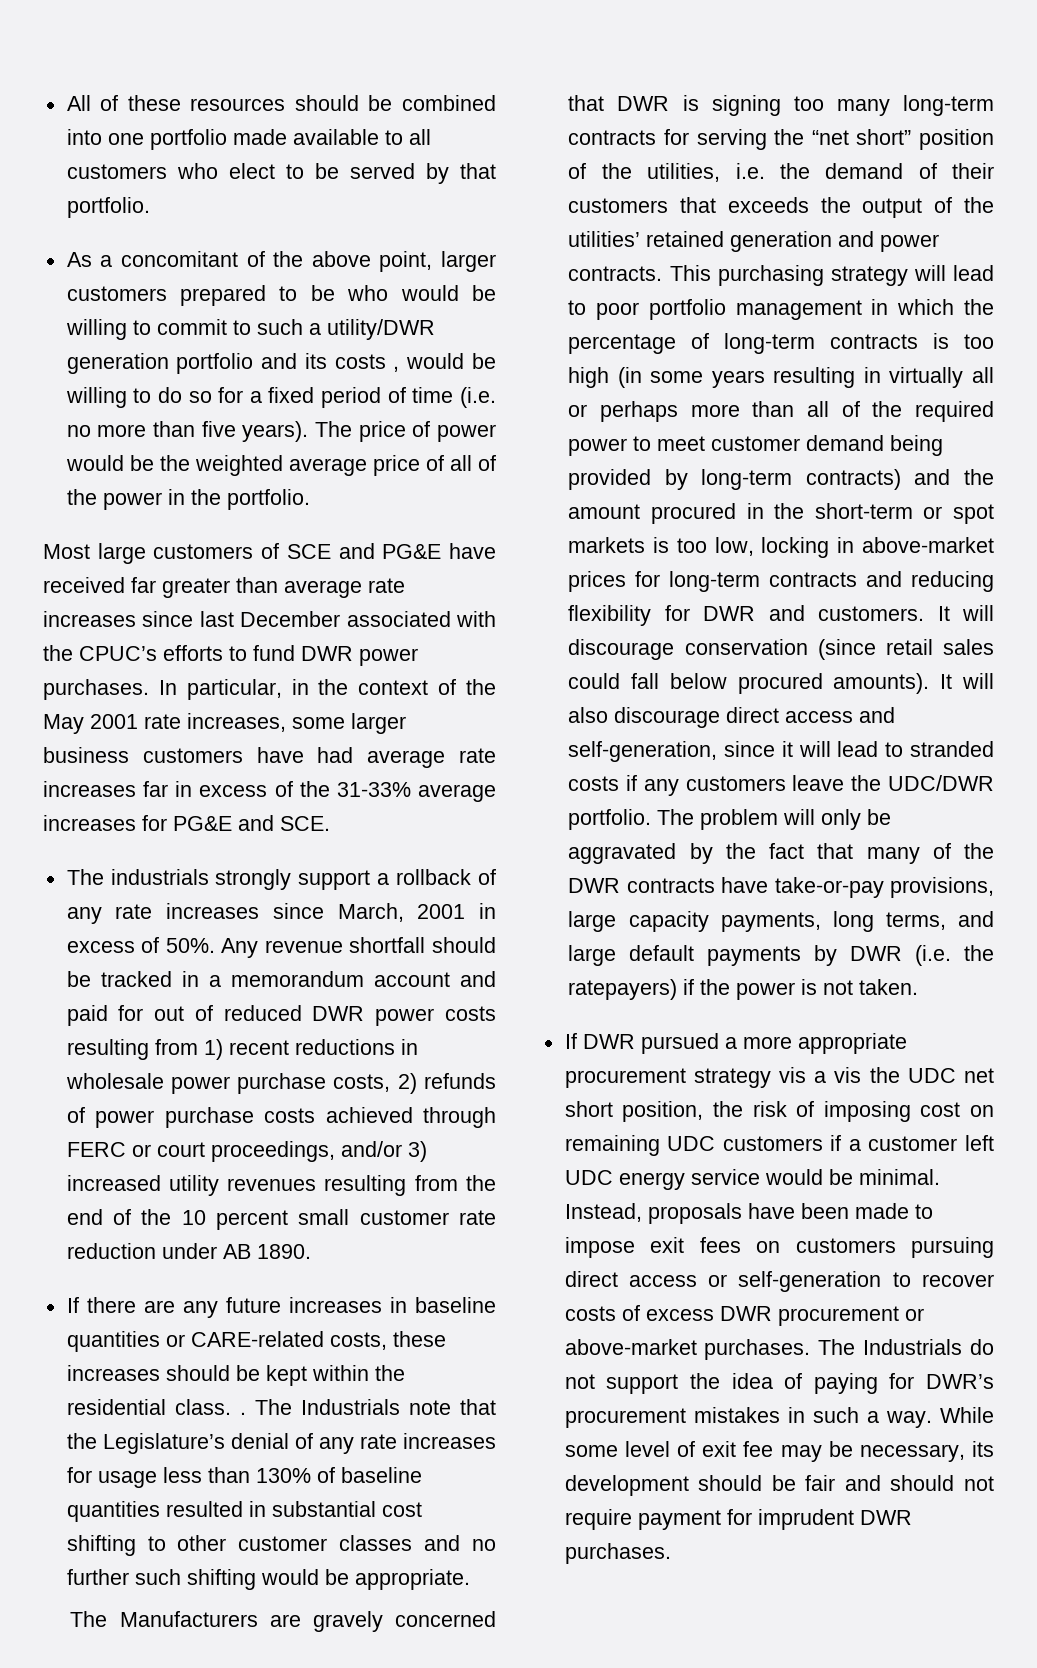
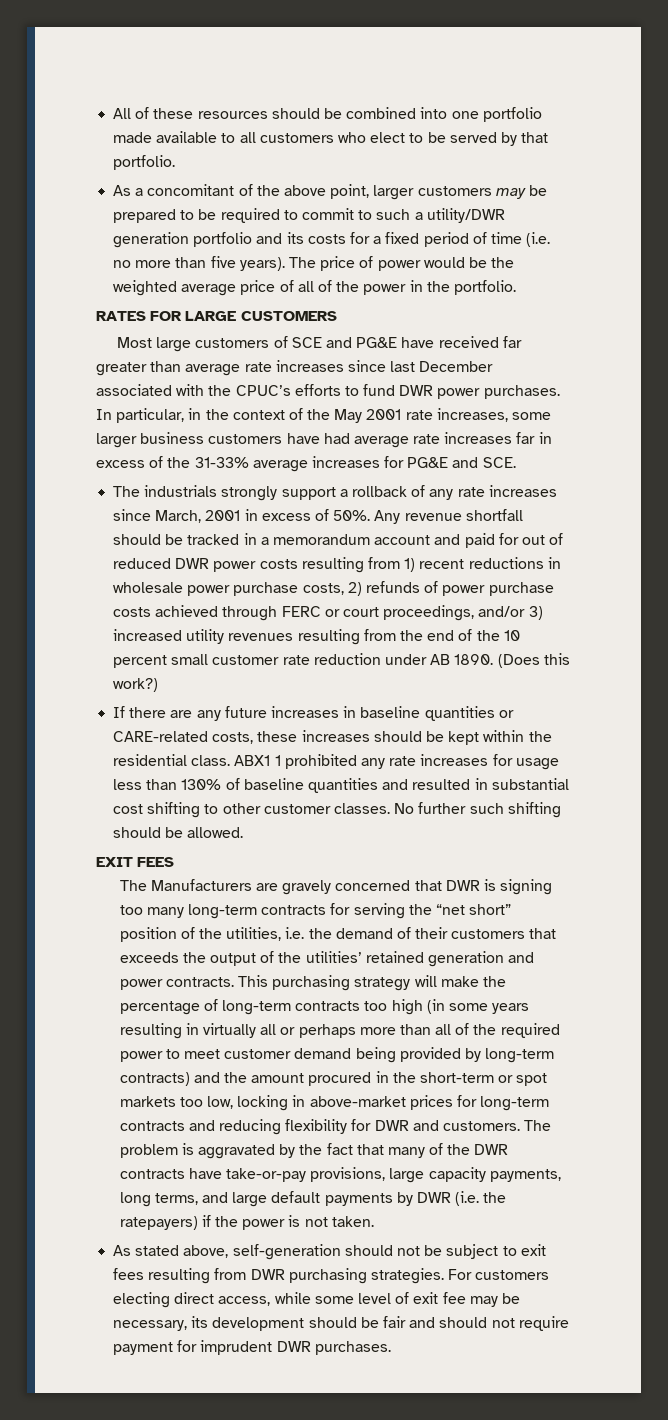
(167, 293) none -> [495,185,547,199] may be
[347,285,496,301] [65,319,127,340] who would be willing -> [220,208,280,223] required
[393,353,497,372] [65,387,212,408] , would be willing to do so -> (346, 239) none
(310, 499) none -> [96,311,337,321] // RATES FOR LARGE CUSTOMERS
(311, 1251) none -> [497,653,570,668] [113,678,159,692] (Does this work?)
[239,1399,496,1415] [66,1433,313,1454] . The Industrials note that the Legislature’s denial of -> [234,754,357,769] ABX1 1 prohibited
(160, 1511) none -> [382,779,409,790] and
[339,1535,496,1551] [66,1569,470,1590] classes and no further such shifting would be appropriate. -> [333,802,561,818] [113,827,244,838] [96,857,175,867] classes. No further such shifting should be allowed. // EXIT FEES
[953,265,994,281] [568,299,955,320] lead to poor portfolio management in which -> [440,976,479,987] make
[933,333,950,349] is -> (361, 1006) none
[653,537,670,553] is -> (176, 1101) none
[937,605,994,621] [568,639,994,660] [568,673,994,694] [568,707,896,728] [568,741,994,762] [568,775,994,796] [568,809,892,830] It will discourage conservation (since retail sales could fall below procured amounts). It will also discourage direct access and self-generation, since it will lead to stranded costs if any customers leave the UDC/DWR portfolio. The problem will only be -> [524,1120,552,1131] [119,1143,194,1158] The problem is
[564,1033,907,1054] [564,1067,994,1088] [564,1101,994,1122] [564,1135,994,1156] [564,1169,940,1190] [564,1203,933,1224] [564,1237,994,1258] [564,1271,994,1292] [564,1305,924,1326] [564,1339,994,1360] [564,1373,994,1394] [564,1407,994,1428] If DWR pursued a more appropriate procurement strategy vis a vis the UDC net short position, the risk of imposing cost on remaining UDC customers if a customer left UDC energy service would be minimal. Instead, proposals have been made to impose exit fees on customers pursuing direct access or self-generation to recover costs of excess DWR procurement or above-market purchases. The Industrials do not support the idea of paying for DWR’s procurement mistakes in such a way. While -> [113,1244,546,1260] [113,1268,550,1284] [113,1292,311,1308] As stated above, self-generation should not be subject to exit fees resulting from DWR purchasing strategies. For customers electing direct access, while

